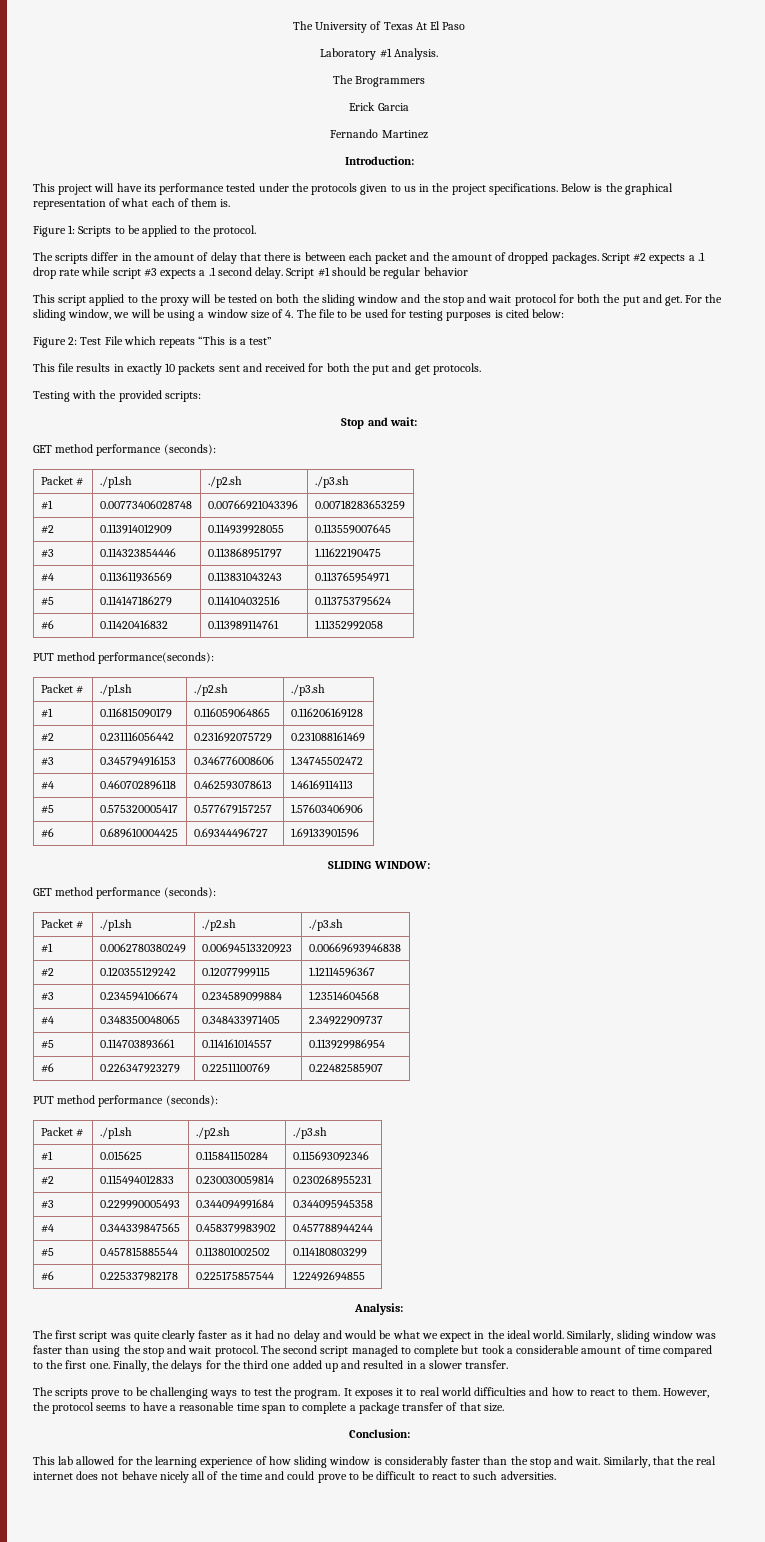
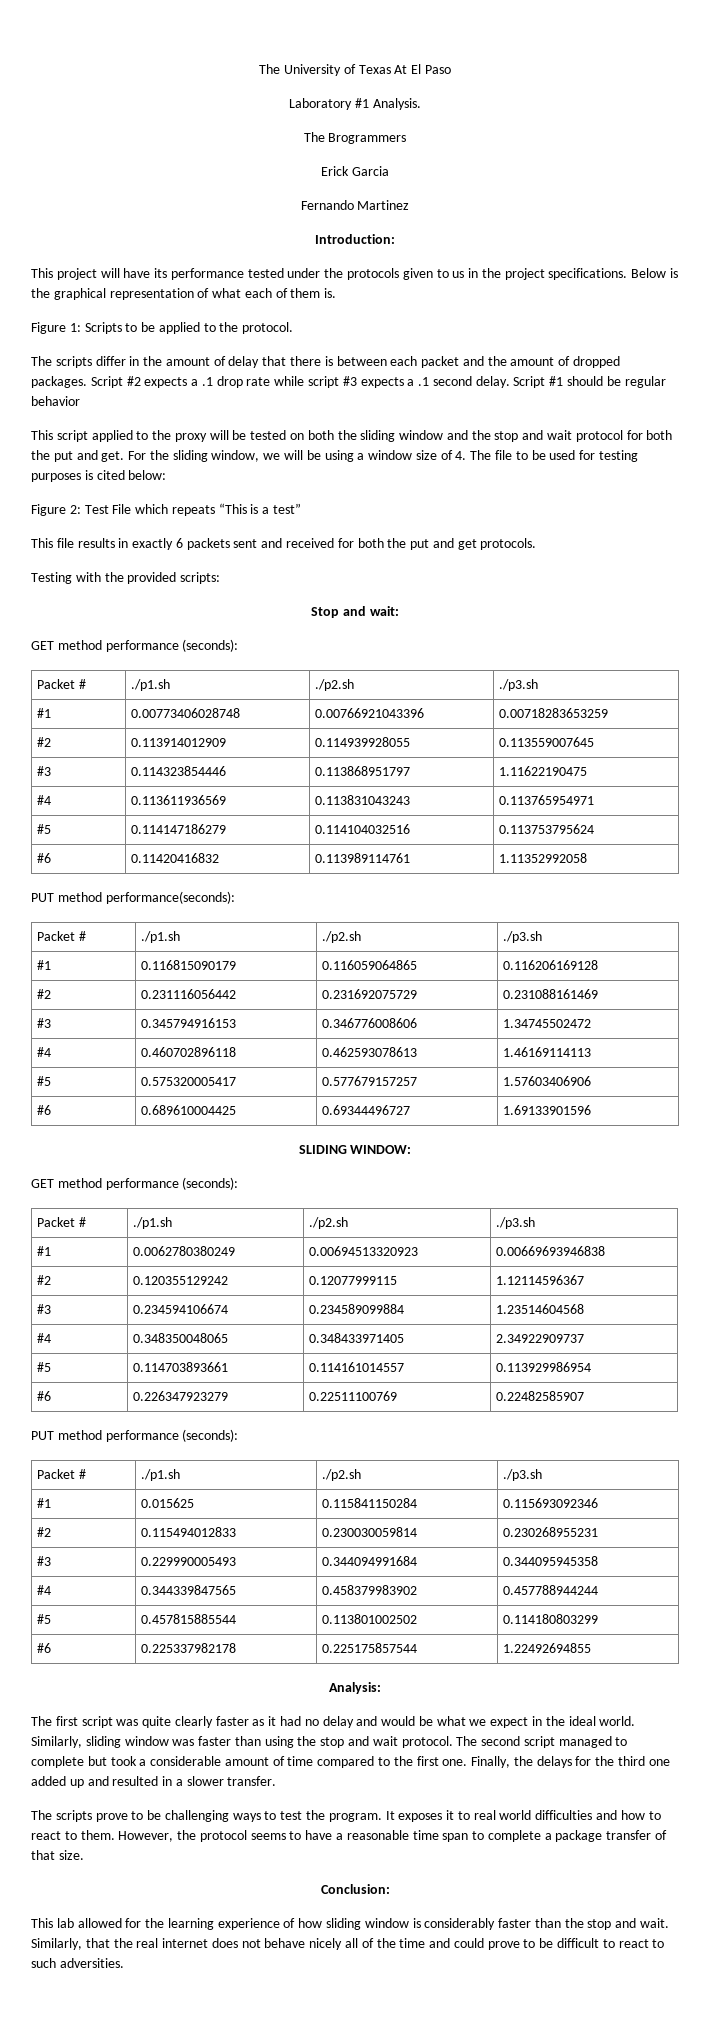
[165,363,176,372] 10 -> [175,538,183,548] 6

